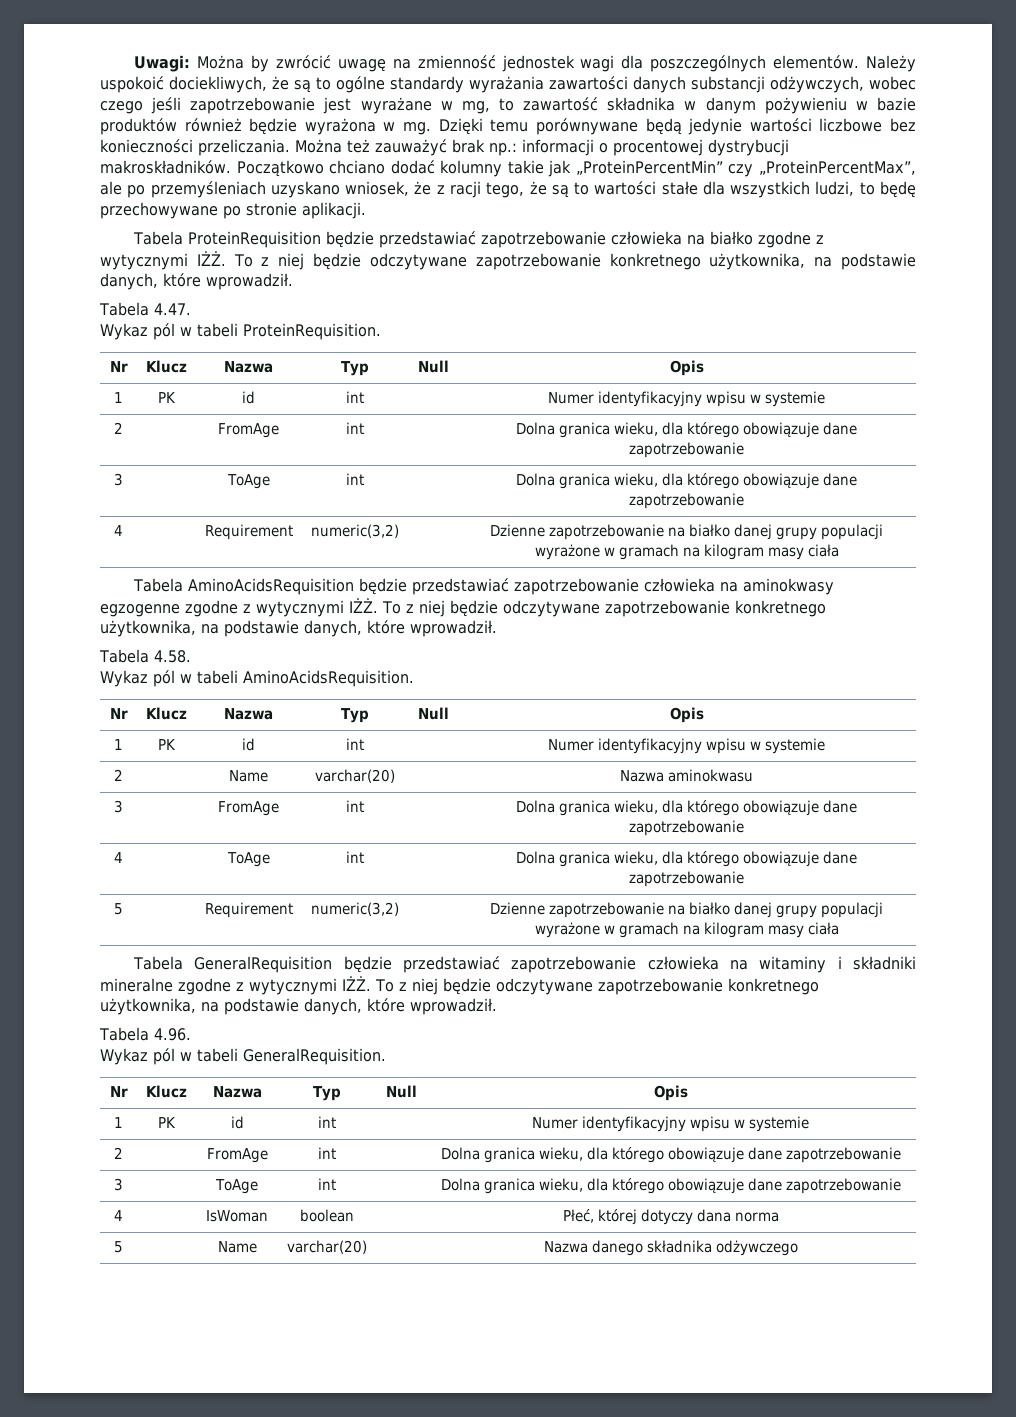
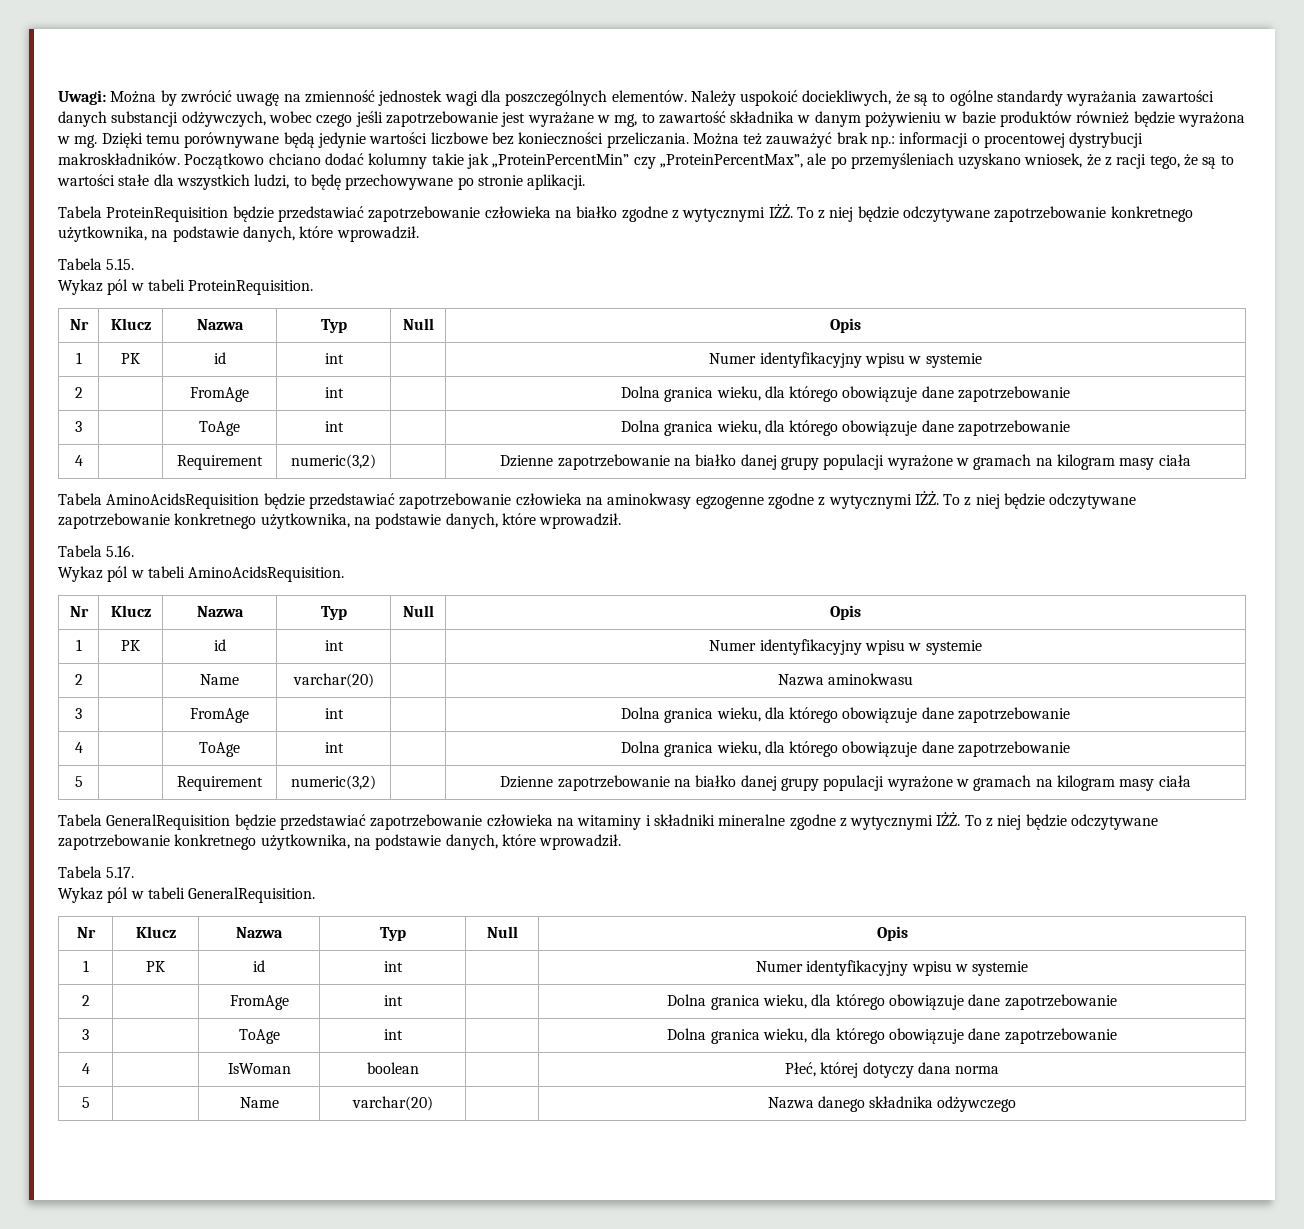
[153,303,191,315] 4.47. -> [106,258,135,270] 5.15.
[153,650,191,663] 4.58. -> [106,545,135,557] 5.16.
[153,1028,191,1041] 4.96. -> [106,866,135,878] 5.17.

